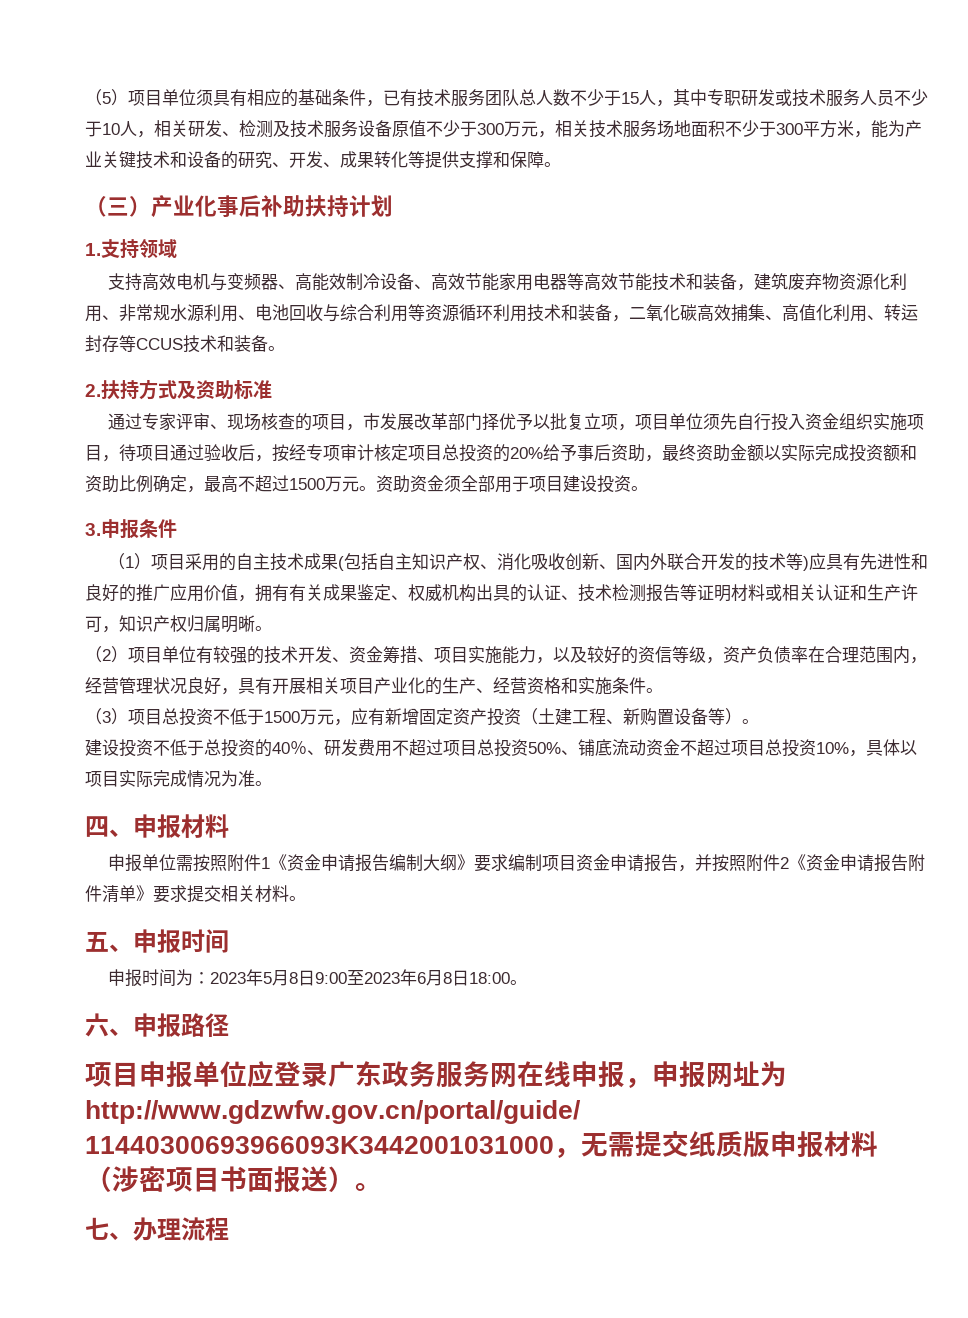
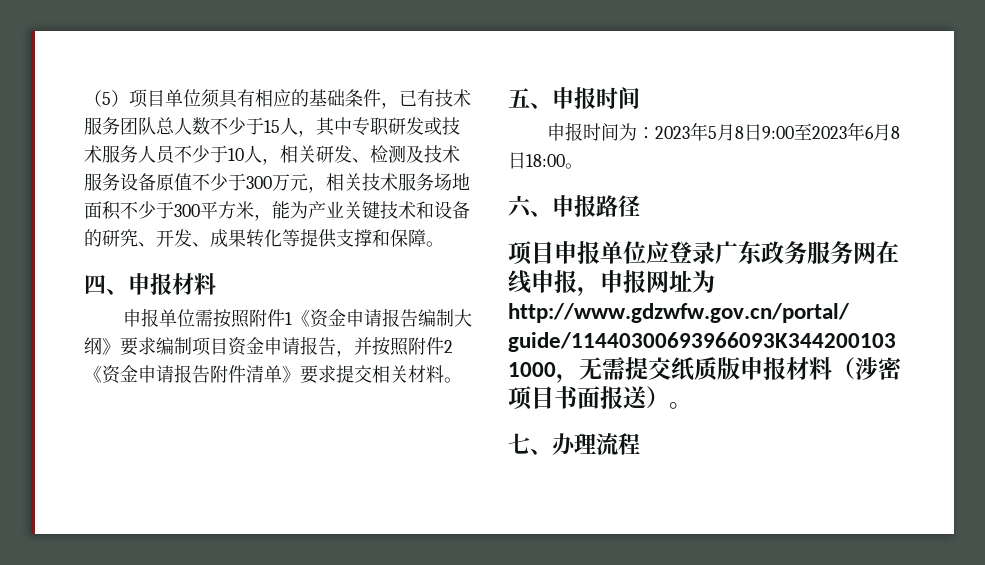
[85,195,393,218] [85,239,177,259] [107,273,907,291] [85,304,918,322] [85,335,285,353] [85,379,272,400] [107,413,924,431] [85,444,917,462] [85,475,648,493] [85,519,177,539] [107,553,928,571] [85,584,918,602] [85,615,272,633] [85,646,927,664] [85,677,663,695] [85,708,759,726] [85,739,917,757] [85,770,272,788] // （三）产业化事后补助扶持计划 // 1.支持领域 // 支持高效电机与变频器、高能效制冷设备、高效节能家用电器等高效节能技术和装备，建筑废弃物资源化利用、非常规水源利用、电池回收与综合利用等资源循环利用技术和装备，二氧化碳高效捕集、高值化利用、转运封存等CCUS技术和装备。 // 2.扶持方式及资助标准 // 通过专家评审、现场核查的项目，市发展改革部门择优予以批复立项，项目单位须先自行投入资金组织实施项目，待项目通过验收后，按经专项审计核定项目总投资的20%给予事后资助，最终资助金额以实际完成投资额和资助比例确定，最高不超过1500万元。资助资金须全部用于项目建设投资。 // 3.申报条件 // （1）项目采用的自主技术成果(包括自主知识产权、消化吸收创新、国内外联合开发的技术等)应具有先进性和良好的推广应用价值，拥有有关成果鉴定、权威机构出具的认证、技术检测报告等证明材料或相关认证和生产许可，知识产权归属明晰。 // （2）项目单位有较强的技术开发、资金筹措、项目实施能力，以及较好的资信等级，资产负债率在合理范围内，经营管理状况良好，具有开展相关项目产业化的生产、经营资格和实施条件。 // （3）项目总投资不低于1500万元，应有新增固定资产投资（土建工程、新购置设备等）。 // 建设投资不低于总投资的40％、研发费用不超过项目总投资50%、铺底流动资金不超过项目总投资10%，具体以项目实际完成情况为准。 -> (444, 244) none

